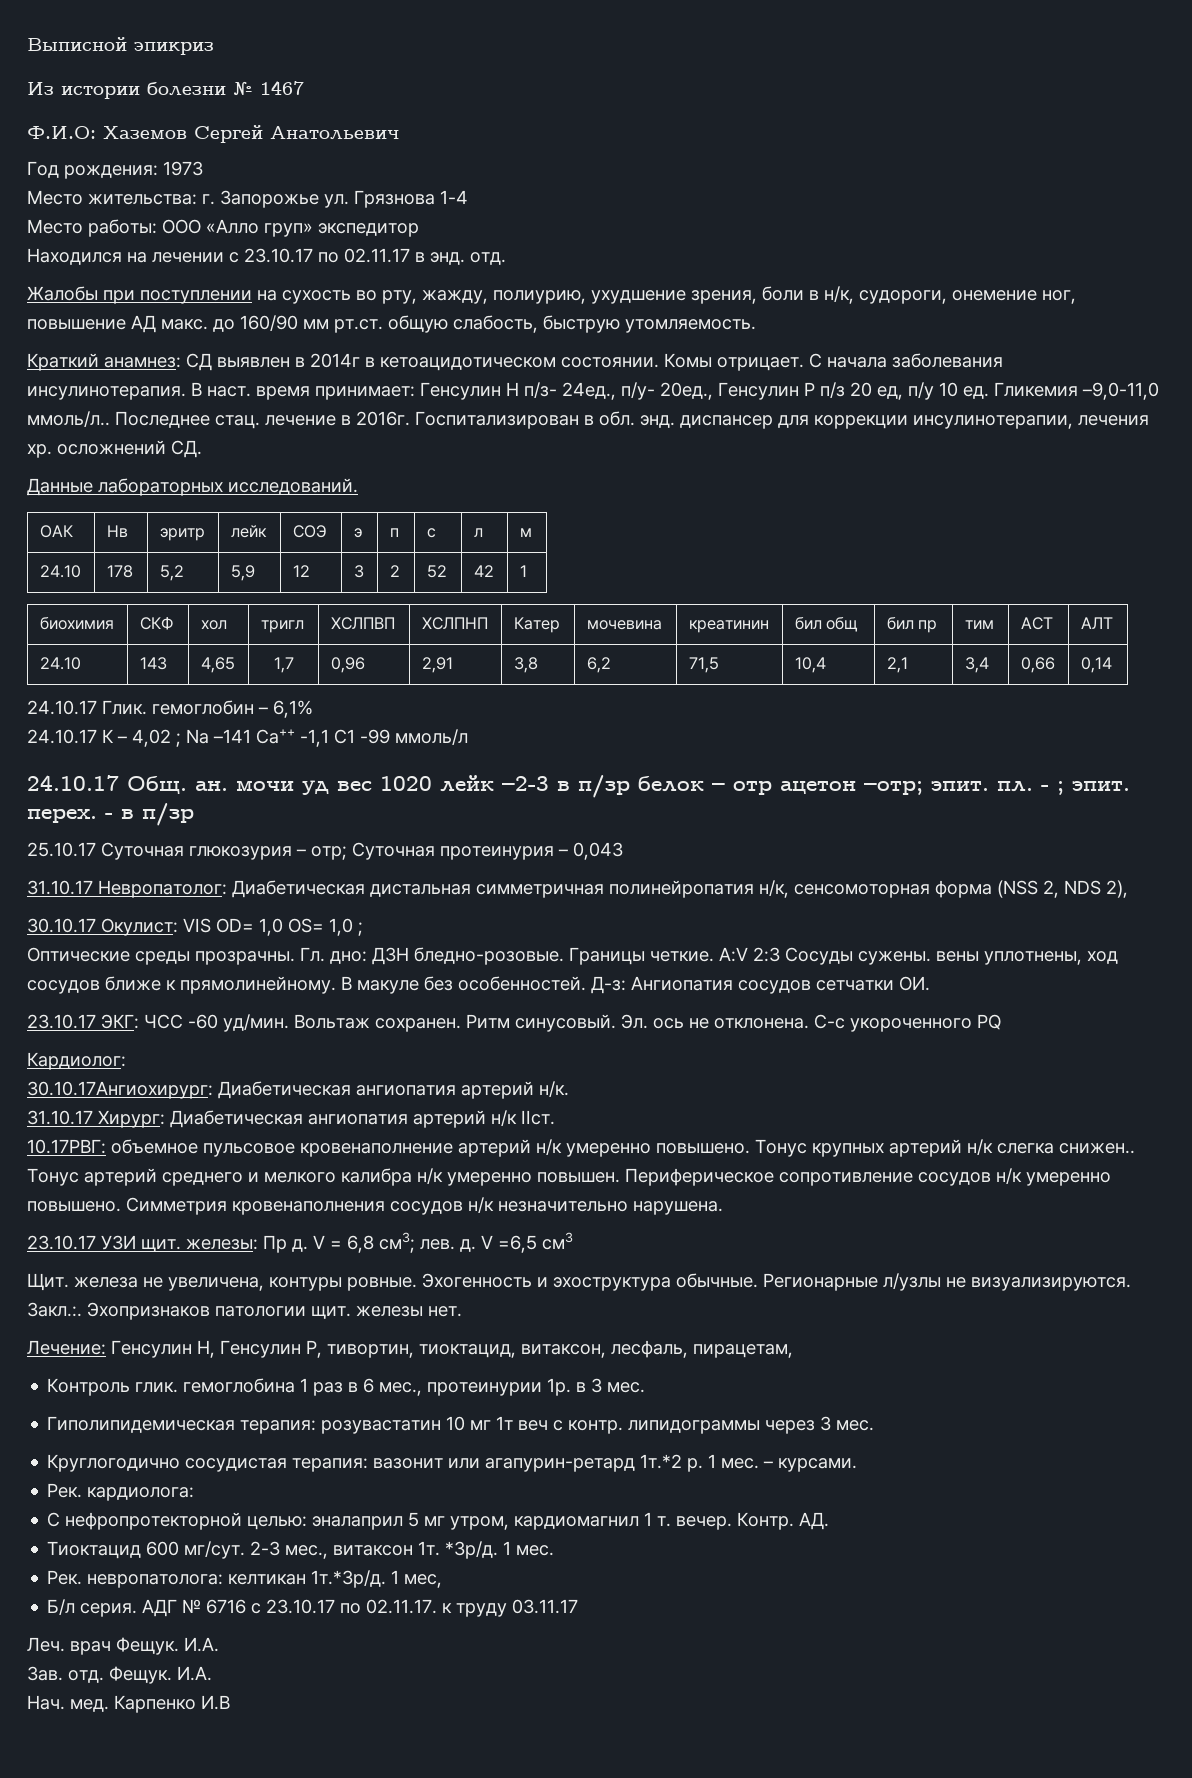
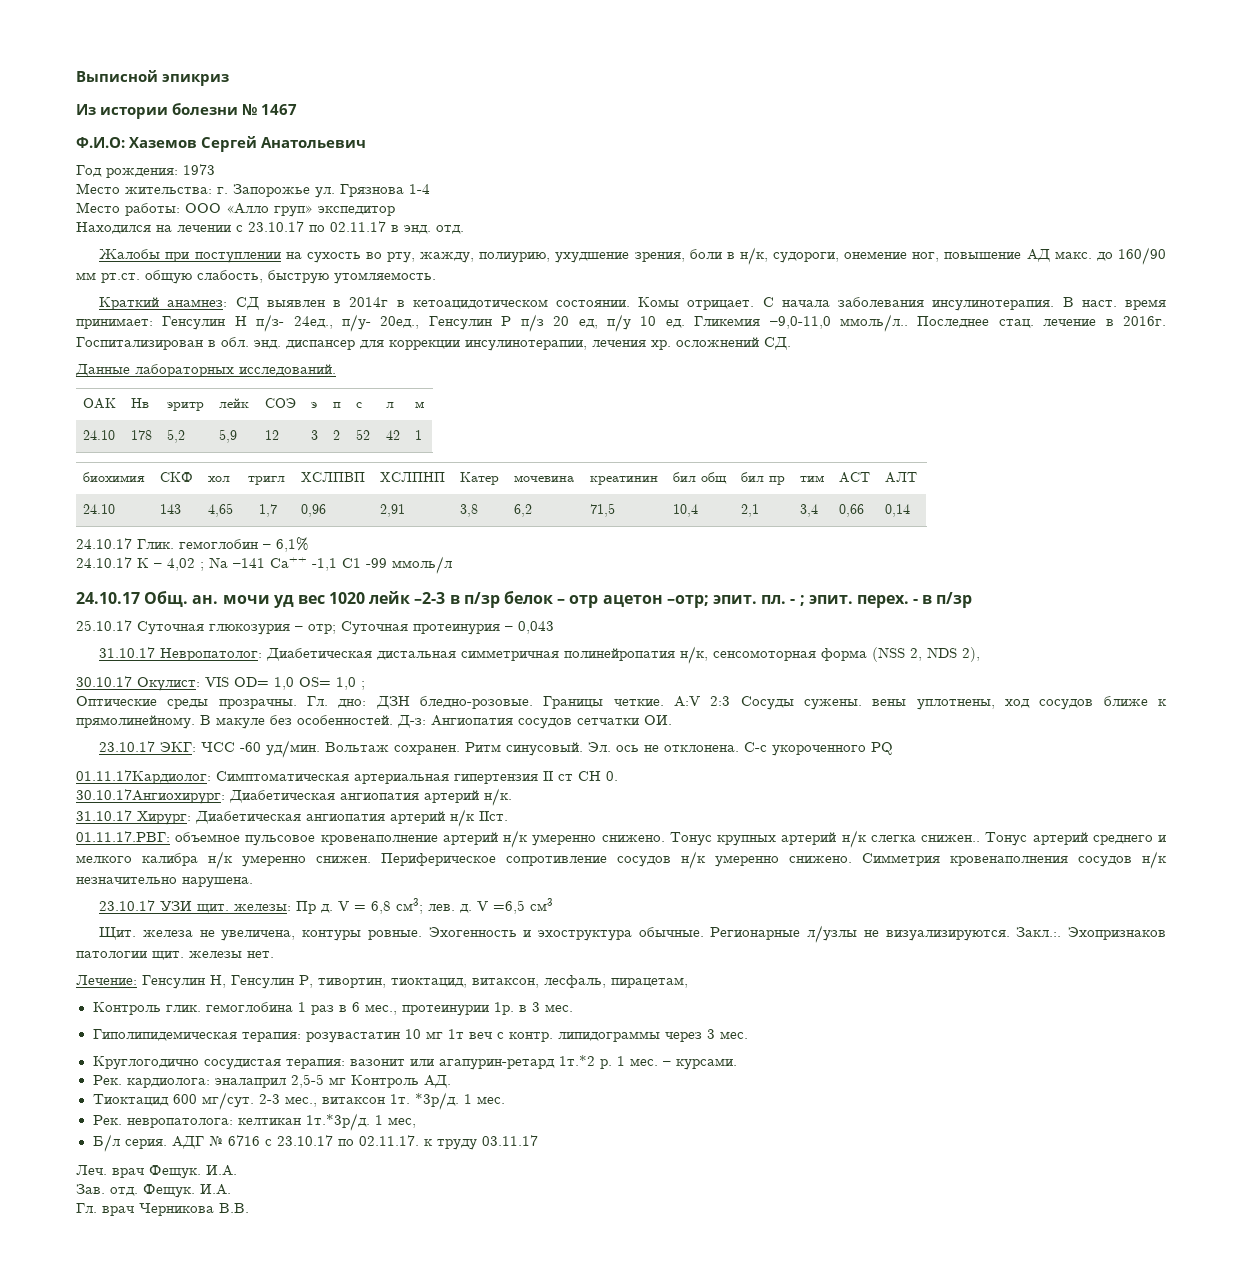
[27,1052,126,1070] Кардиолог: -> [76,770,618,784] 01.11.17Кардиолог: Симптоматическая артериальная гипертензия II ст СН 0.
[27,1139,106,1154] 10.17РВГ: -> [76,831,170,842] 01.11.17.РВГ:
[656,1143,750,1154] повышено. -> [601,835,665,842] снижено.
[537,1172,620,1183] повышен. -> [316,856,371,863] снижен.
[27,1201,121,1212] повышено. -> [789,856,852,863] снижено.
[47,1512,795,1530] // С нефропротекторной целью: эналаприл 5 мг утром, кардиомагнил 1 т. вечер. Контр. -> [214,1074,419,1088] эналаприл 2,5-5 мг Контроль
[27,1695,230,1713] Нач. мед. Карпенко И.В -> [76,1203,249,1216] Гл. врач Черникова В.В.

